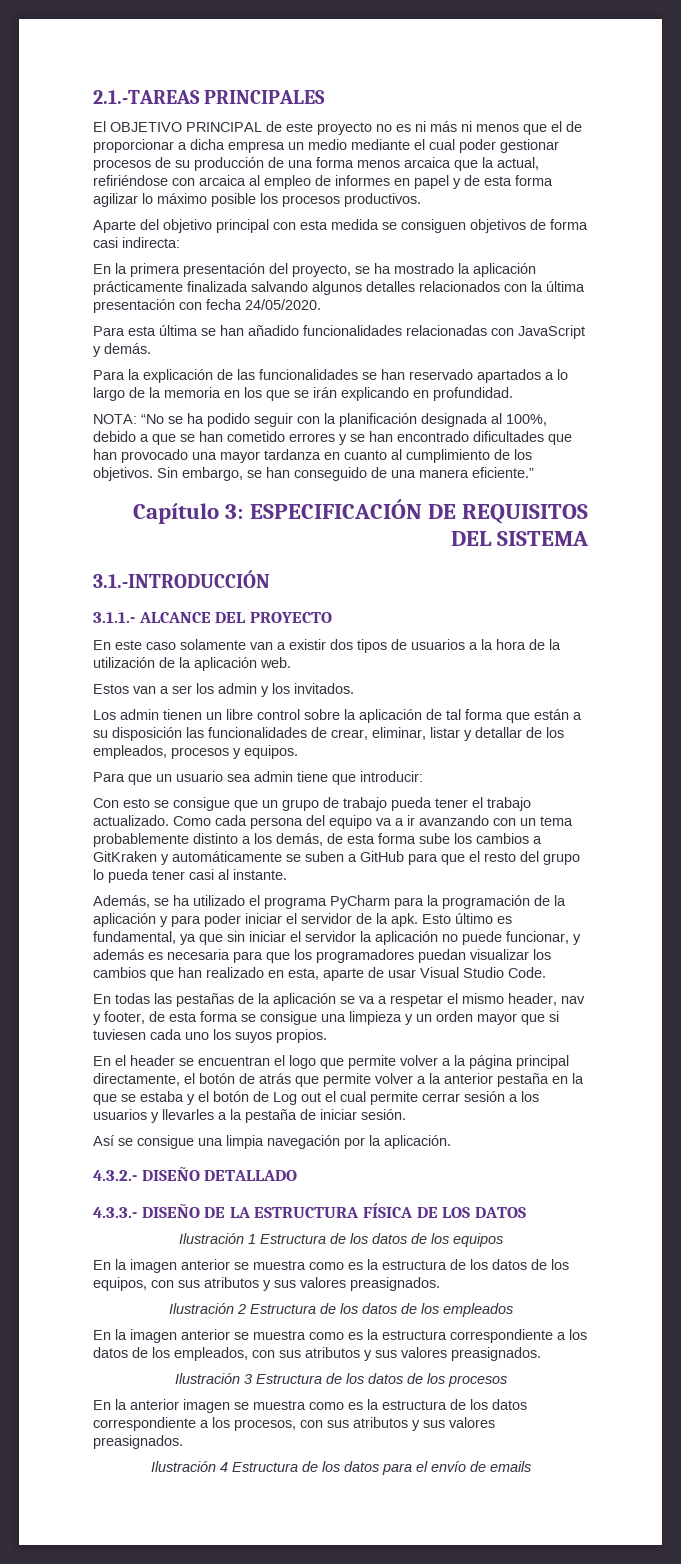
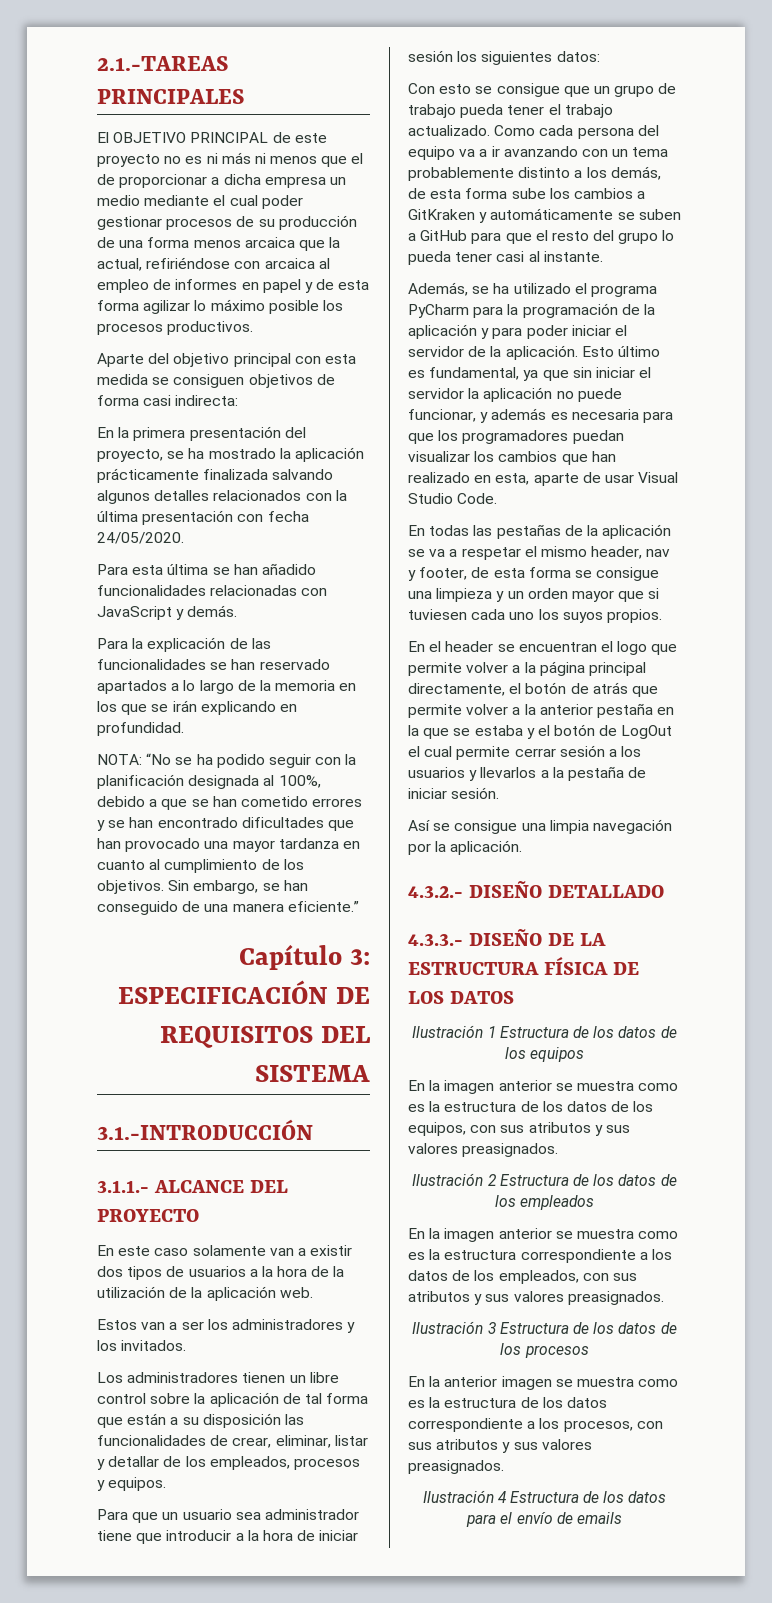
[218,683,257,694] admin -> [231,1319,343,1330] administradores
[120,709,159,720] admin -> [127,1372,239,1383] administradores
[254,771,293,782] admin -> [264,1509,359,1520] administrador
[360,771,423,782] introducir: -> [166,1530,359,1541] [408,50,600,65] introducir a la hora de iniciar sesión los siguientes datos:
[391,913,418,927] apk. -> [505,345,578,360] aplicación.
[273,1092,321,1105] Log out -> [621,725,673,739] LogOut
[162,1109,214,1120] llevarles -> [480,767,537,778] llevarlos

